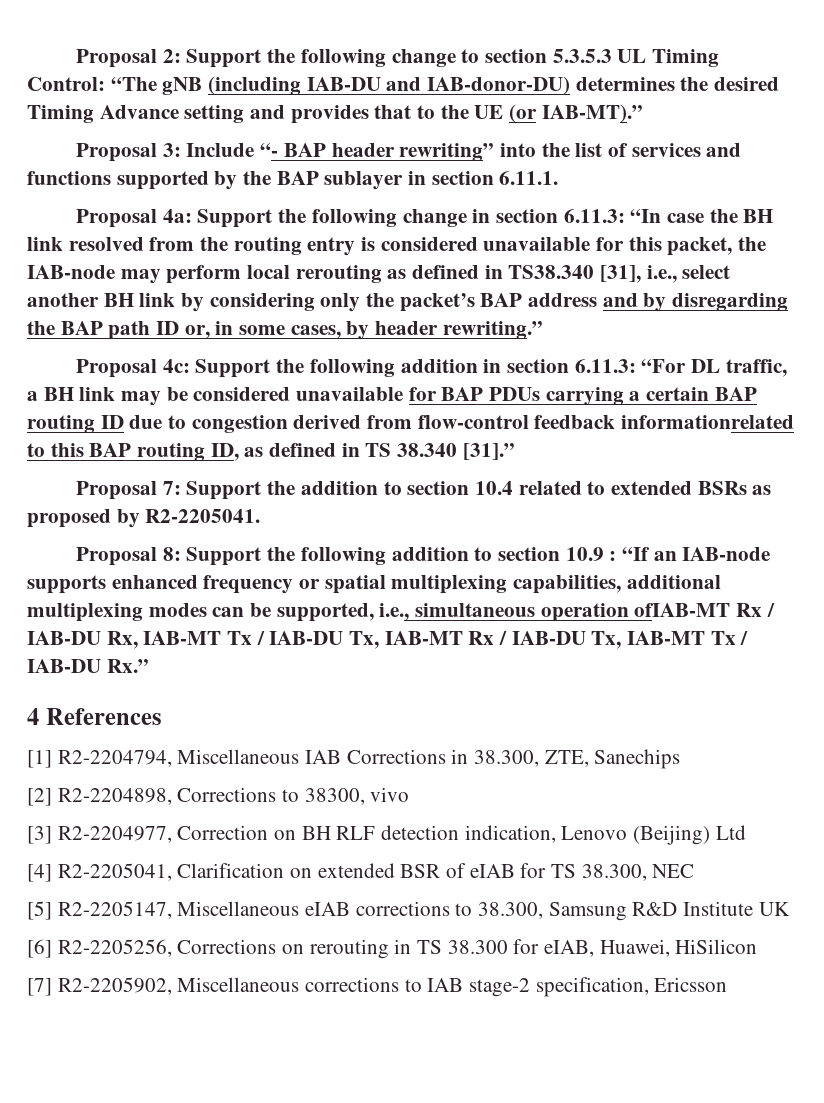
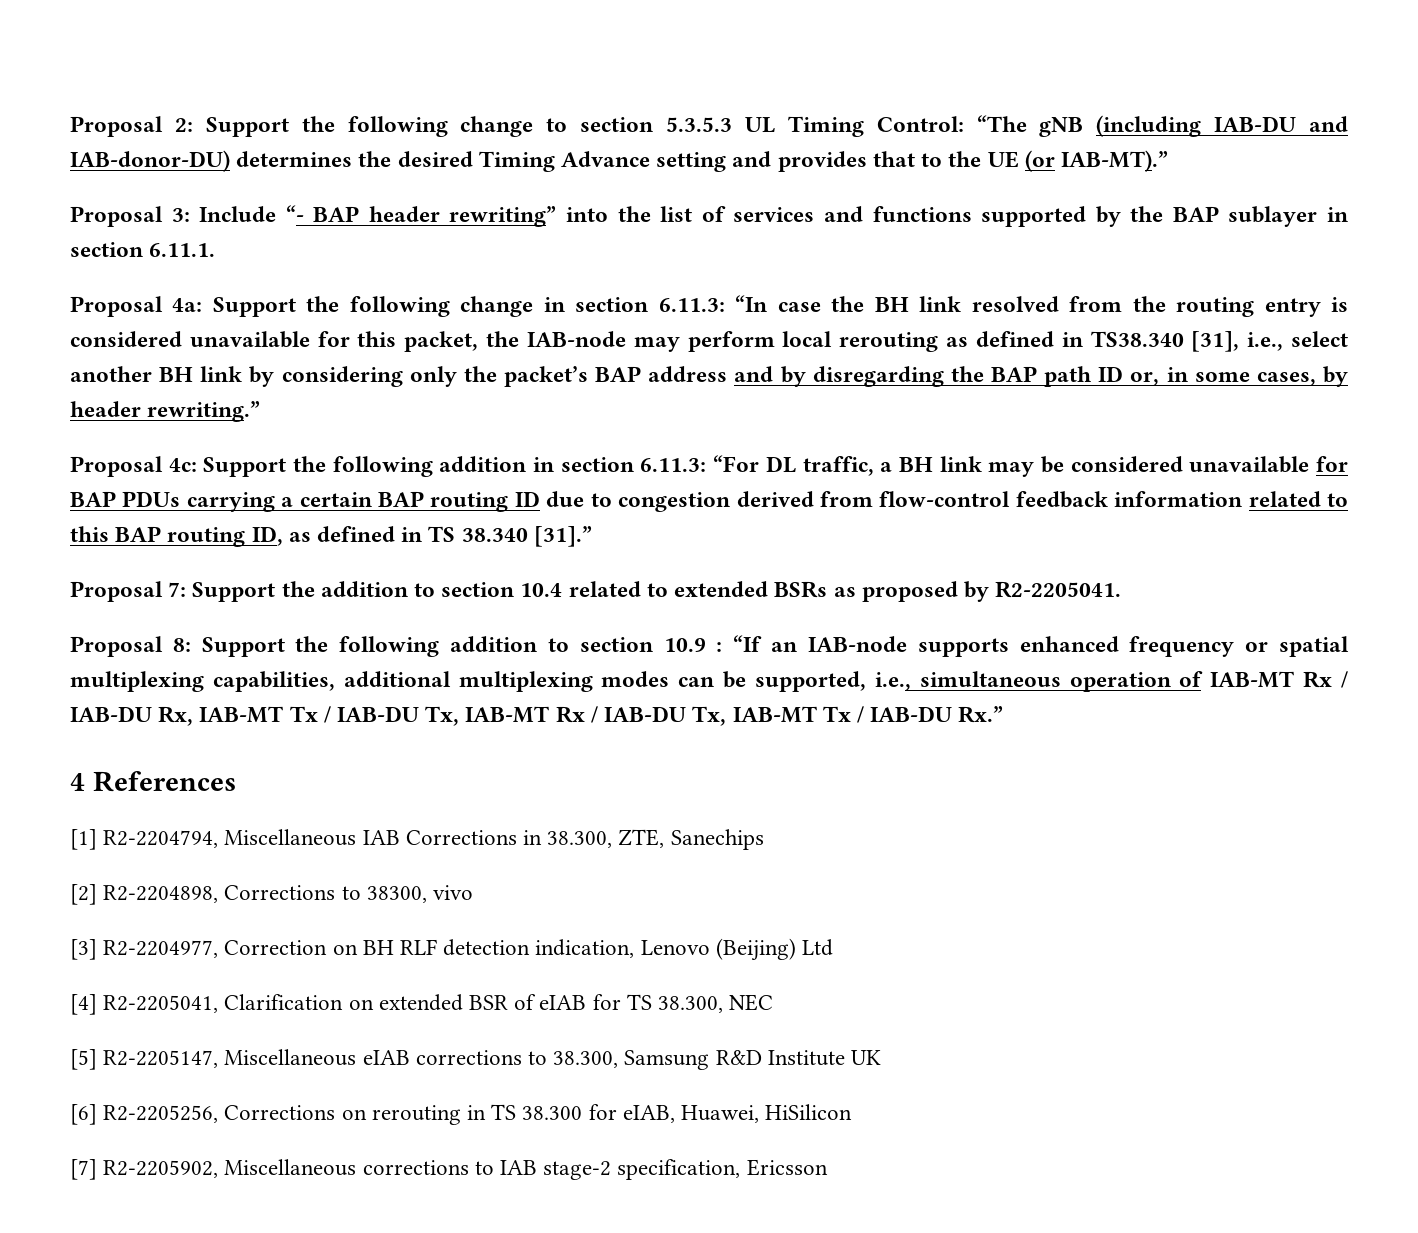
[621,415,795,429] informationrelated -> [1114,491,1321,507] information related
[634,603,731,617] ofIAB-MT -> [1179,671,1295,688] of IAB-MT

